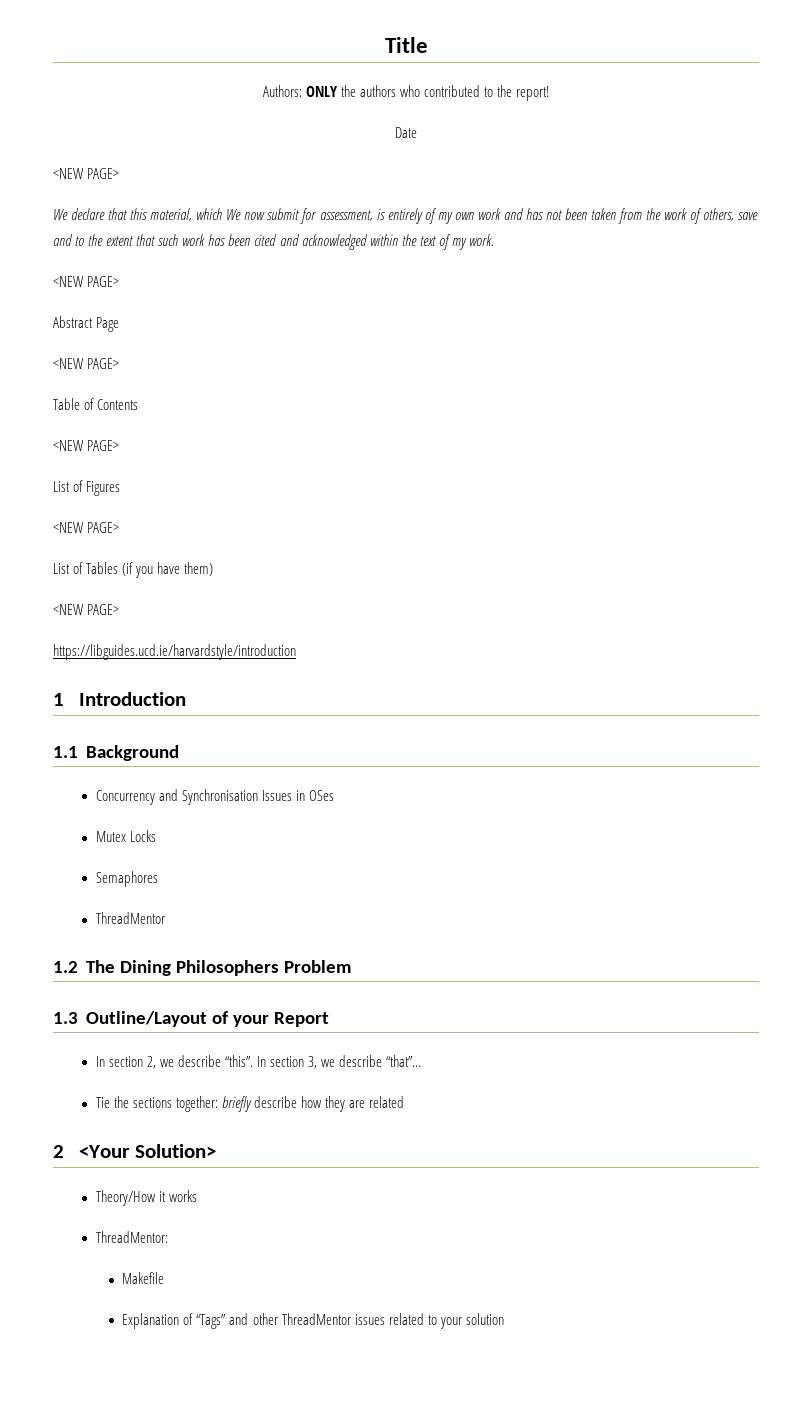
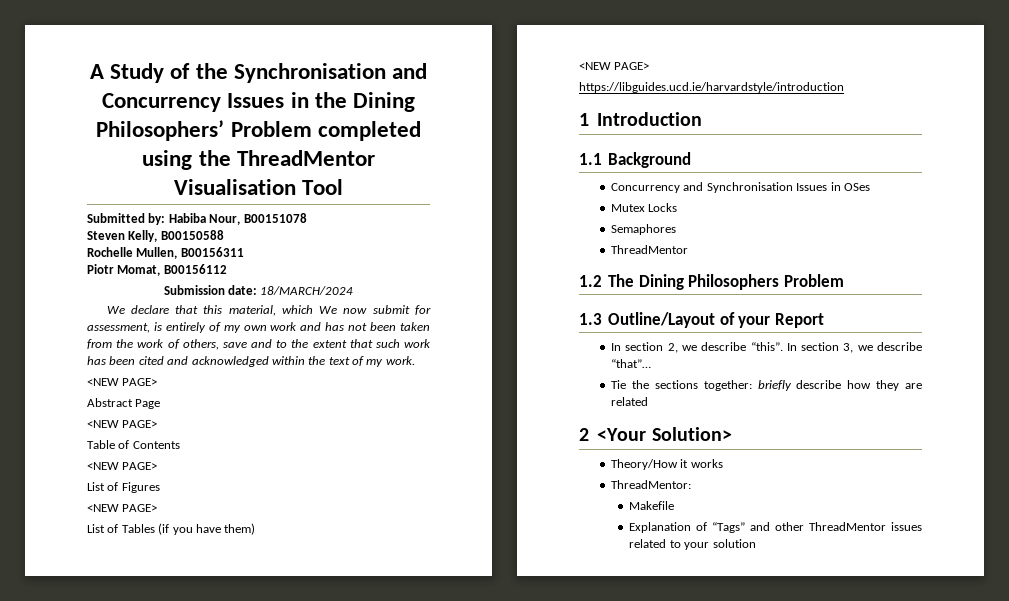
[384,37,428,53] [262,85,550,101] [395,127,417,138] [53,168,120,179] Title // Authors: ONLY the authors who contributed to the report! // Date // <NEW PAGE> -> [90,63,427,83] [102,92,415,112] [96,120,421,141] [142,150,375,170] [173,179,344,195] [87,213,307,225] [87,230,224,242] [87,247,244,259] [87,264,227,276] [163,285,354,295] A Study of the Synchronisation and Concurrency Issues in the Dining Philosophers’ Problem completed using the ThreadMentor Visualisation Tool // Submitted by: Habiba Nour, B00151078 // Steven Kelly, B00150588 // Rochelle Mullen, B00156311 // Piotr Momat, B00156112 // Submission date: 18/MARCH/2024

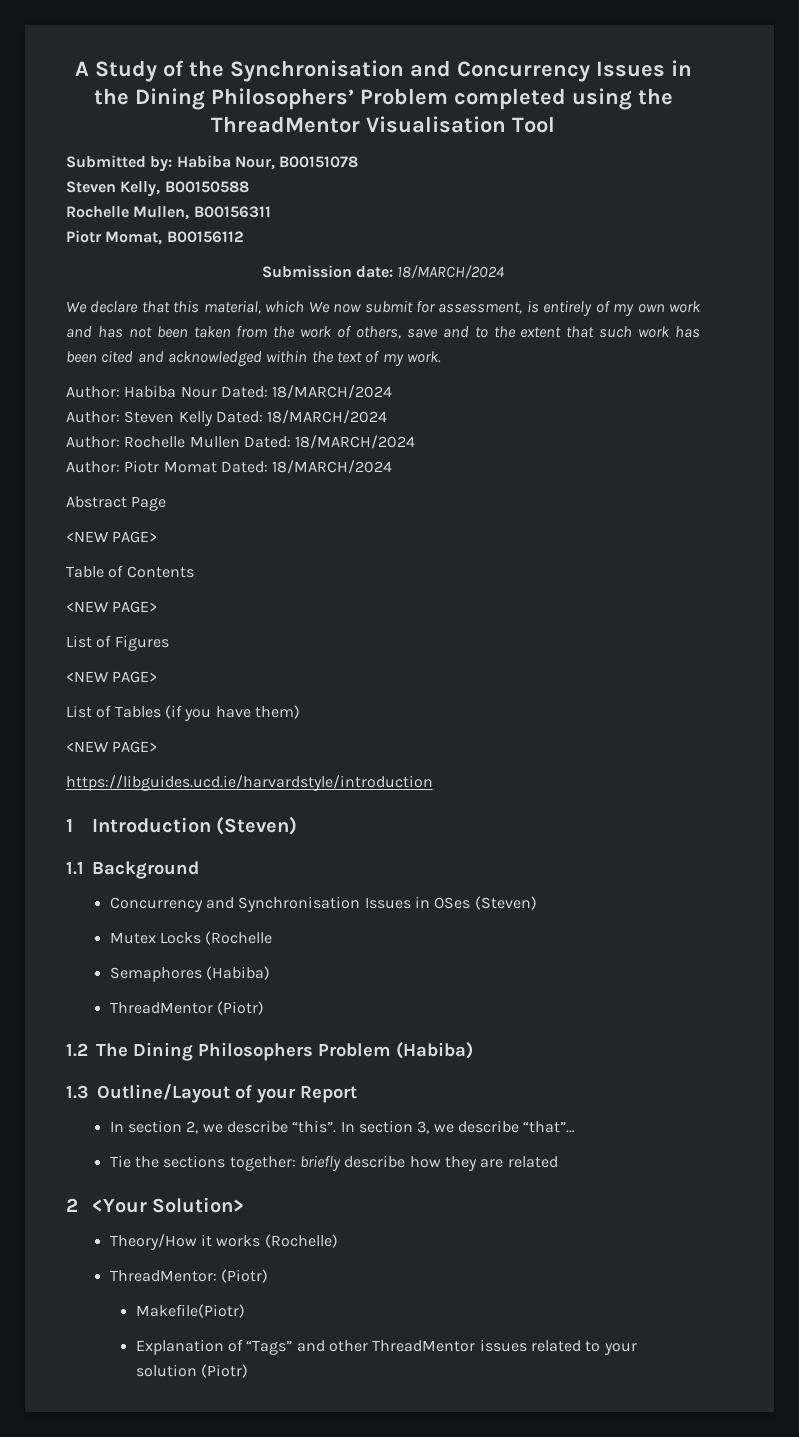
[87,378,158,386] <NEW PAGE> -> [66,385,393,399] [66,410,388,426] [66,435,416,449] [66,460,393,474] Author: Habiba Nour Dated: 18/MARCH/2024 // Author: Steven Kelly Dated: 18/MARCH/2024 // Author: Rochelle Mullen Dated: 18/MARCH/2024 // Author: Piotr Momat Dated: 18/MARCH/2024
(703, 119) none -> [216,816,298,835] (Steven)
(870, 187) none -> [474,896,537,910] (Steven)
(678, 207) none -> [205,931,273,945] (Rochelle
[611,245,689,254] // ThreadMentor -> [205,966,270,980] [109,1001,264,1015] (Habiba) // ThreadMentor (Piotr)
(845, 280) none -> [396,1042,473,1059] (Habiba)
(723, 463) none -> [264,1234,338,1248] (Rochelle)
[629,501,675,510] // Makefile -> [220,1269,268,1283] [135,1304,245,1318] (Piotr) // Makefile(Piotr)
(756, 543) none -> [200,1364,248,1378] (Piotr)

